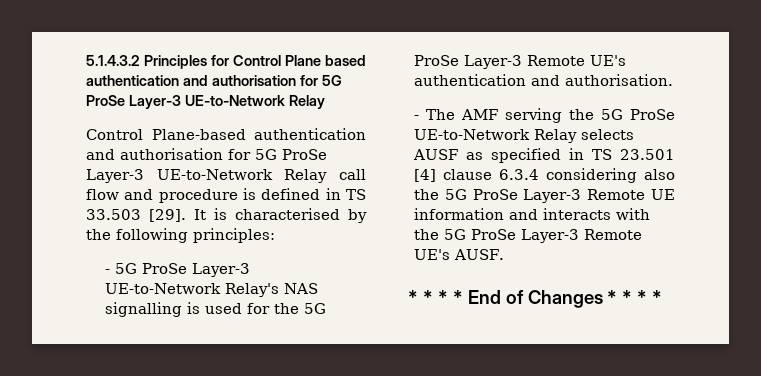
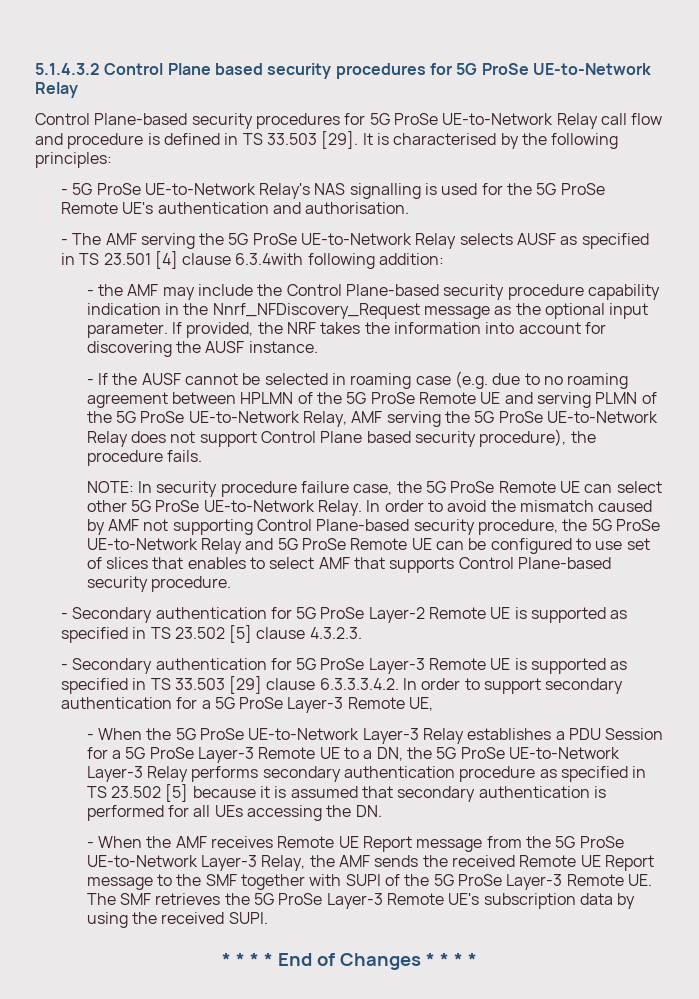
[143,55,366,69] [86,75,342,86] [86,95,181,109] Principles for Control Plane based authentication and authorisation for 5G ProSe Layer-3 -> [104,63,529,79] Control Plane based security procedures for 5G ProSe
[254,128,366,140] [86,148,327,160] [86,169,144,183] authentication and authorisation for 5G ProSe Layer-3 -> [191,113,438,129] security procedures for 5G ProSe
[191,263,250,277] Layer-3 -> (141, 189) none
[463,55,522,69] Layer-3 -> (605, 189) none
[498,168,675,183] [413,189,675,203] [413,208,650,220] [413,229,642,243] [413,249,504,260] 6.3.4 considering also the 5G ProSe Layer-3 Remote UE information and interacts with the 5G ProSe Layer-3 Remote UE's AUSF. -> [235,253,445,269] [86,284,660,300] [86,303,649,319] [86,322,606,338] [86,341,318,357] [86,371,629,389] [86,392,657,408] [86,411,658,427] [86,429,596,447] [86,450,203,466] [86,481,662,497] [86,500,653,516] [86,519,660,535] [86,538,650,554] [86,557,611,573] [86,576,232,592] [60,607,628,623] [60,625,362,643] [60,658,628,674] [60,676,624,694] [60,697,434,713] [86,728,664,744] [86,747,620,763] [86,766,647,782] [86,784,606,802] [86,805,382,821] [86,836,624,852] [86,855,654,871] [86,874,652,890] [86,893,636,909] [86,912,268,928] 6.3.4with following addition: // - the AMF may include the Control Plane-based security procedure capability indication in the Nnrf_NFDiscovery_Request message as the optional input parameter. If provided, the NRF takes the information into account for discovering the AUSF instance. // - If the AUSF cannot be selected in roaming case (e.g. due to no roaming agreement between HPLMN of the 5G ProSe Remote UE and serving PLMN of the 5G ProSe UE-to-Network Relay, AMF serving the 5G ProSe UE-to-Network Relay does not support Control Plane based security procedure), the procedure fails. // NOTE: In security procedure failure case, the 5G ProSe Remote UE can select other 5G ProSe UE-to-Network Relay. In order to avoid the mismatch caused by AMF not supporting Control Plane-based security procedure, the 5G ProSe UE-to-Network Relay and 5G ProSe Remote UE can be configured to use set of slices that enables to select AMF that supports Control Plane-based security procedure. // - Secondary authentication for 5G ProSe Layer-2 Remote UE is supported as specified in TS 23.502 [5] clause 4.3.2.3. // - Secondary authentication for 5G ProSe Layer-3 Remote UE is supported as specified in TS 33.503 [29] clause 6.3.3.3.4.2. In order to support secondary authentication for a 5G ProSe Layer-3 Remote UE, // - When the 5G ProSe UE-to-Network Layer-3 Relay establishes a PDU Session for a 5G ProSe Layer-3 Remote UE to a DN, the 5G ProSe UE-to-Network Layer-3 Relay performs secondary authentication procedure as specified in TS 23.502 [5] because it is assumed that secondary authentication is performed for all UEs accessing the DN. // - When the AMF receives Remote UE Report message from the 5G ProSe UE-to-Network Layer-3 Relay, the AMF sends the received Remote UE Report message to the SMF together with SUPI of the 5G ProSe Layer-3 Remote UE. The SMF retrieves the 5G ProSe Layer-3 Remote UE's subscription data by using the received SUPI.

